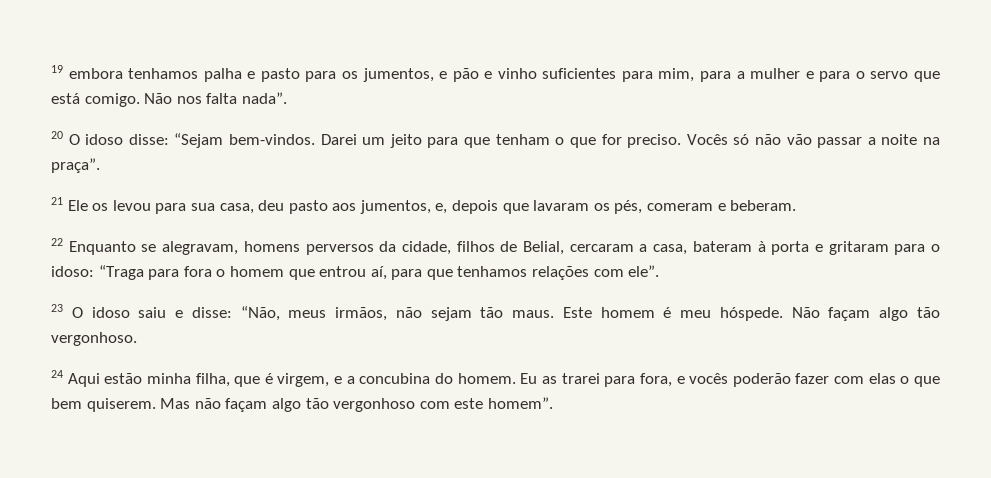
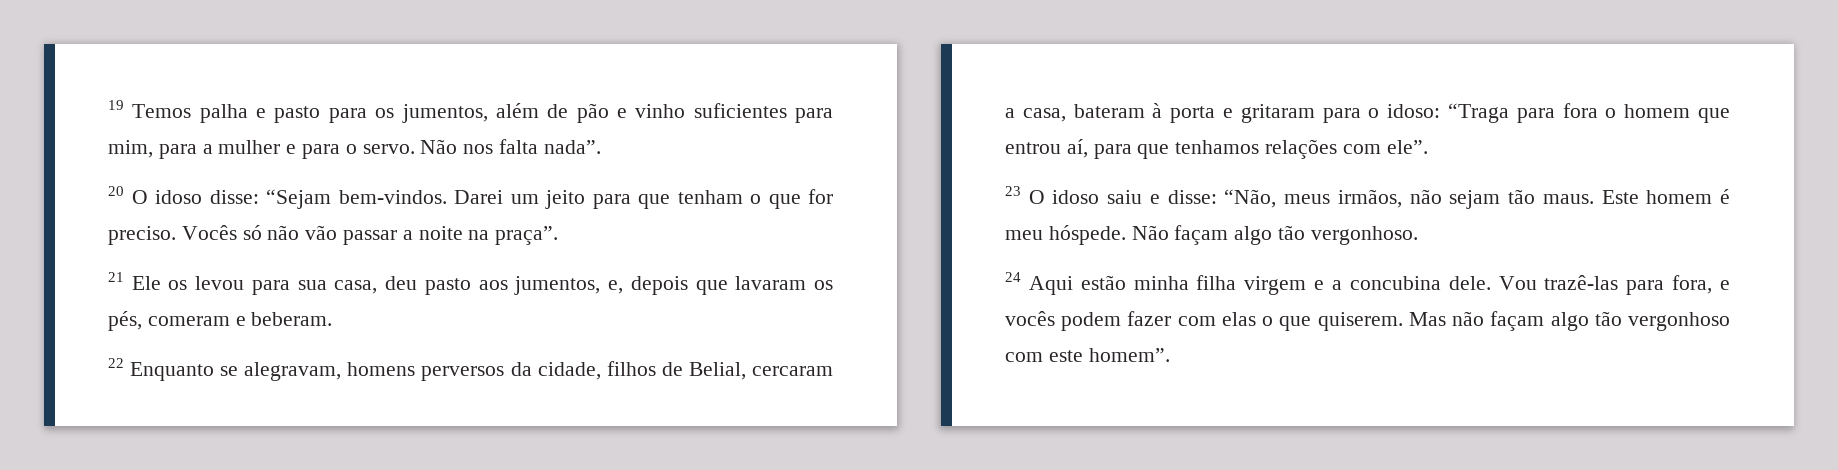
[68,68,199,79] embora tenhamos -> [132,104,192,118] Temos
[439,71,448,79] e -> [495,103,569,118] além de
[870,71,941,82] [51,93,140,107] servo que está comigo. -> [362,144,415,154] servo.
[195,373,600,387] filha, que é virgem, e a concubina do homem. Eu as trarei -> [1196,275,1619,295] filha virgem e a concubina dele. Vou trazê-las
[732,373,791,387] poderão -> [1061,312,1122,331] podem
[51,398,82,409] bem -> (1312, 323) none

